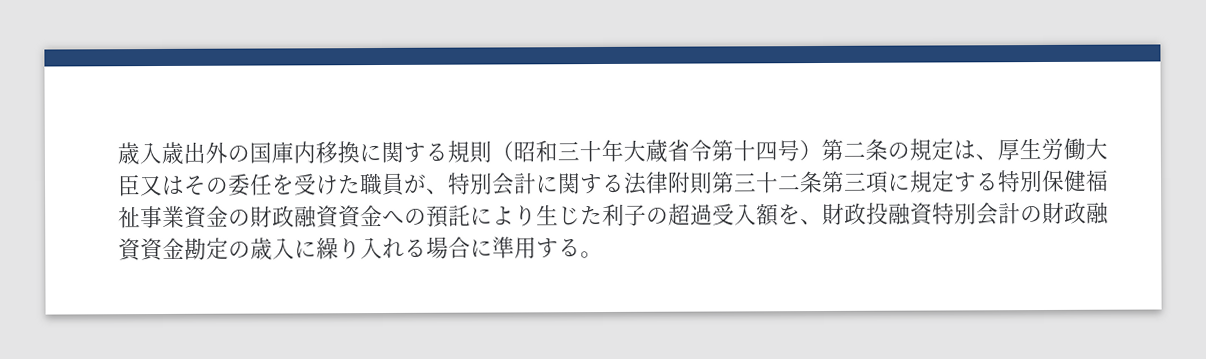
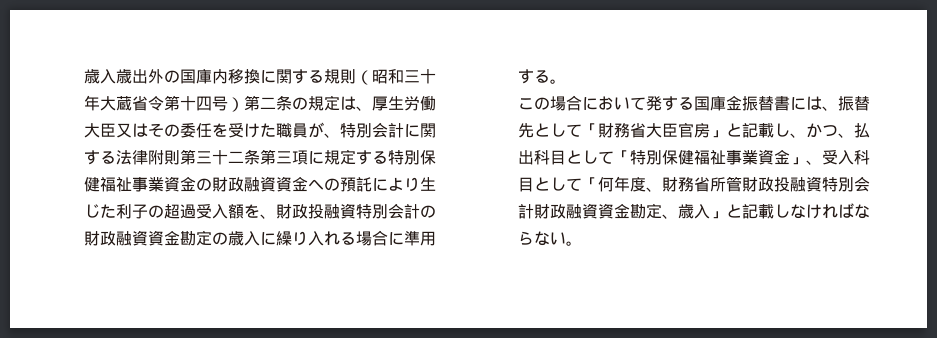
(604, 254) none -> [518,95,871,111] [518,122,871,138] [518,149,871,165] [518,176,871,192] [518,203,871,219] [518,231,583,246] // この場合において発する国庫金振替書には、振替先として「財務省大臣官房」と記載し、かつ、払出科目として「特別保健福祉事業資金」、受入科目として「何年度、財務省所管財政投融資特別会計財政融資資金勘定、歳入」と記載しなければならない。

